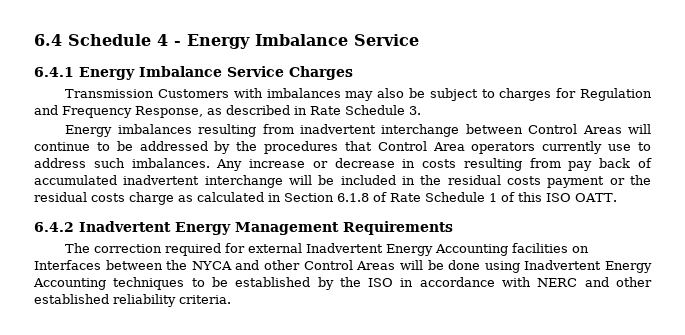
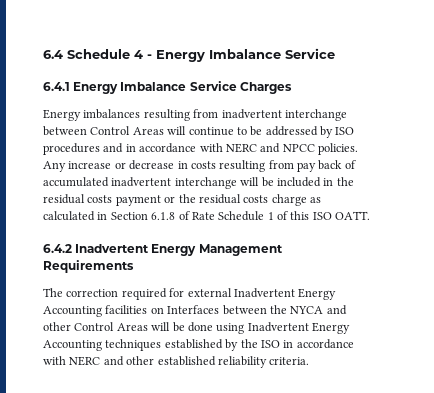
[65,88,653,101] [34,105,421,118] // Transmission Customers with imbalances may also be subject to charges for Regulation and Frequency Response, as described in Rate Schedule 3. -> (292, 88) none
[236,141,651,154] [34,158,210,168] the procedures that Control Area operators currently use to address such imbalances. -> [335,127,355,135] [43,143,358,155] ISO procedures and in accordance with NERC and NPCC policies.
[191,277,228,287] to be -> (162, 345) none

